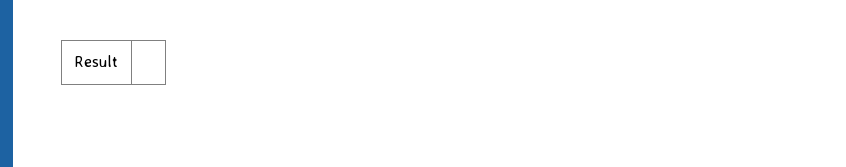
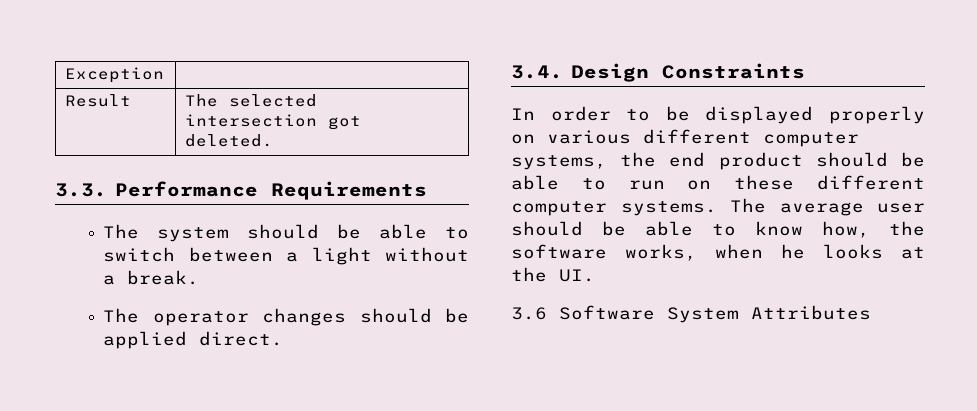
(73, 61) none -> [65,67,165,83] Exception | //
(118, 61) none -> [185,94,318,107] [185,114,362,130] [185,134,274,147] [55,181,428,200] [103,224,469,242] [103,247,469,265] [103,270,200,285] [103,308,469,326] [103,331,284,349] [511,63,806,82] [511,106,925,124] [511,129,859,147] [511,152,925,170] [511,175,925,190] [511,198,925,216] [511,221,925,238] [511,244,925,261] [511,267,595,282] [511,305,871,323] The selected intersection got deleted. // 3.3. Performance Requirements // The system should be able to switch between a light without a break. // The operator changes should be applied direct. // 3.4. Design Constraints // In order to be displayed properly on various different computer systems, the end product should be able to run on these different computer systems. The average user should be able to know how, the software works, when he looks at the UI. // 3.6 Software System Attributes

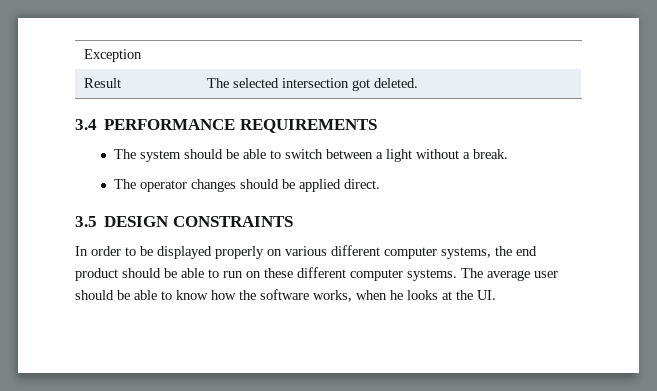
[55,181,428,200] 3.3. Performance Requirements -> [75,119,377,133] 3.4 PERFORMANCE REQUIREMENTS
[511,63,806,82] 3.4. Design Constraints -> [75,216,293,227] 3.5 DESIGN CONSTRAINTS
[822,221,870,238] how, -> [211,290,236,300] how
[511,305,871,323] // 3.6 Software System Attributes -> (496, 295) none

